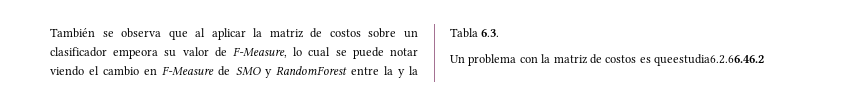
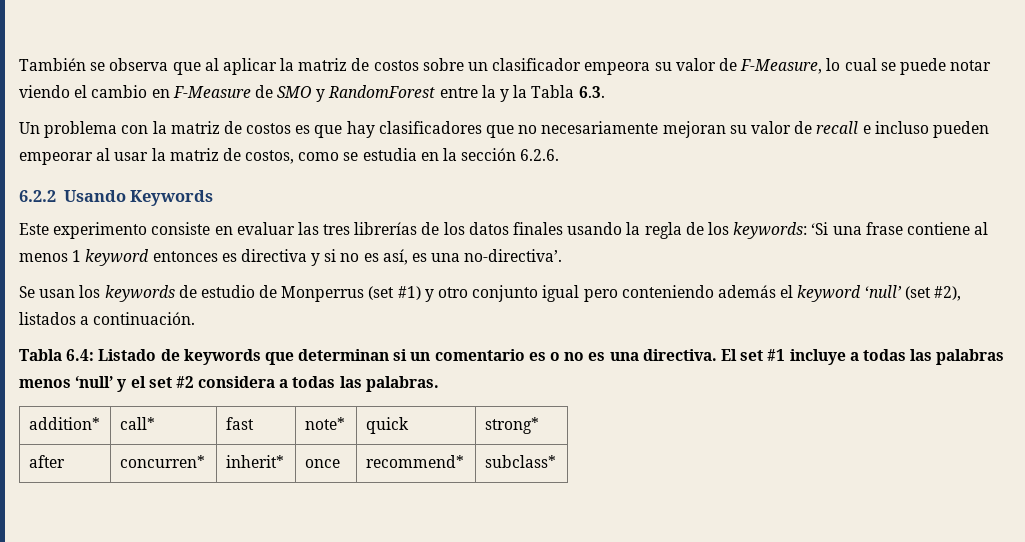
[654,54,764,66] queestudia6.2.66.46.2 -> [314,121,989,138] [19,148,560,165] [19,190,214,206] [19,222,989,239] [19,249,563,266] [19,285,961,302] [19,312,196,325] [19,349,1005,365] [19,376,439,392] [28,417,100,430] [119,417,155,430] [225,417,254,430] [304,417,345,430] [365,417,409,434] [484,417,539,434] [28,455,65,468] [119,455,205,468] [225,455,284,468] [304,459,340,468] [365,455,464,468] [484,455,556,468] que hay clasificadores que no necesariamente mejoran su valor de recall e incluso pueden empeorar al usar la matriz de costos, como se estudia en la sección 6.2.6. // 6.2.2 Usando Keywords // Este experimento consiste en evaluar las tres librerías de los datos finales usando la regla de los keywords: ‘Si una frase contiene al menos 1 keyword entonces es directiva y si no es así, es una no-directiva’. // Se usan los keywords de estudio de Monperrus (set #1) y otro conjunto igual pero conteniendo además el keyword ‘null’ (set #2), listados a continuación. // Tabla 6.4: Listado de keywords que determinan si un comentario es o no es una directiva. El set #1 incluye a todas las palabras menos ‘null’ y el set #2 considera a todas las palabras. // addition* | call* | fast | note* | quick | strong* // after | concurren* | inherit* | once | recommend* | subclass*

